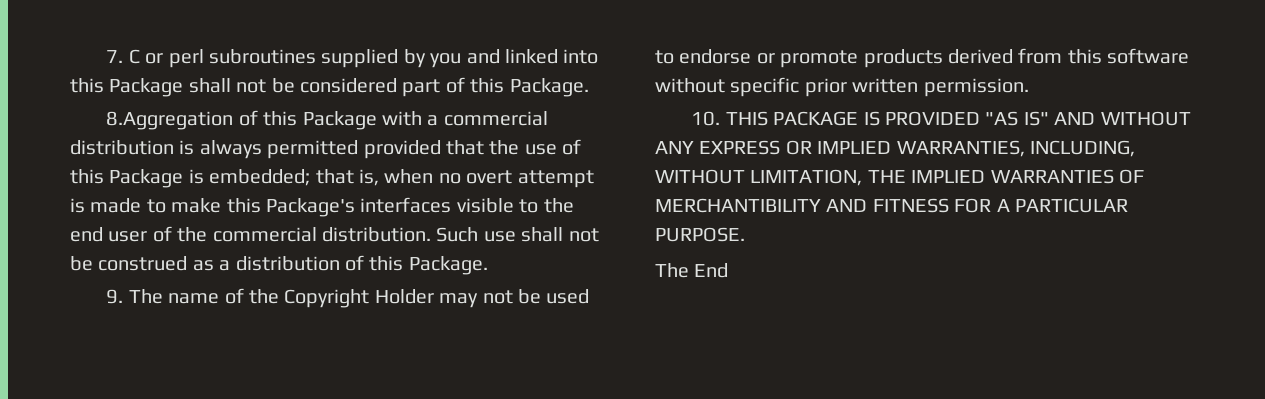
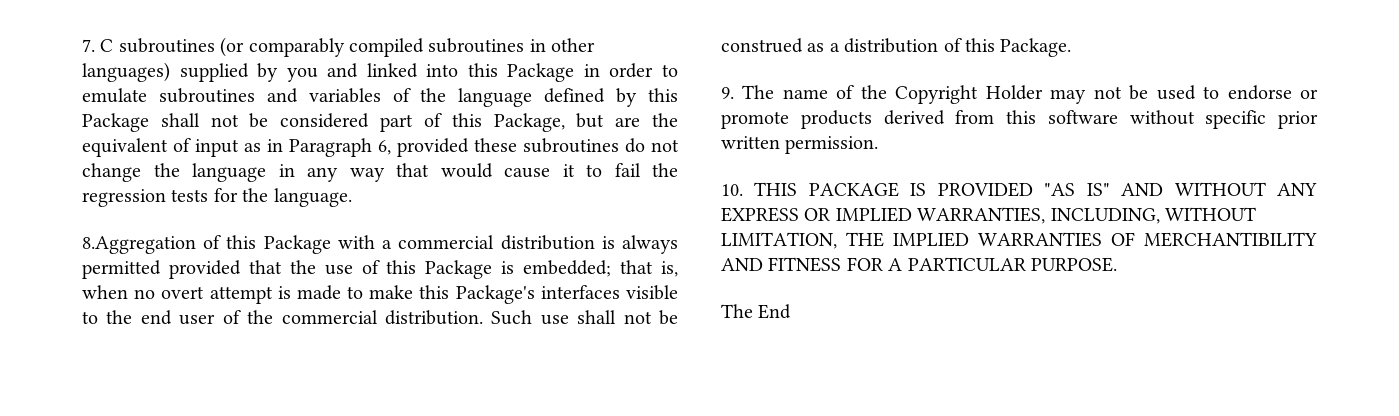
[145,49,316,68] or perl subroutines -> [118,37,596,57] [82,62,170,82] subroutines (or comparably compiled subroutines in other languages)
(184, 87) none -> [583,63,678,78] [82,88,679,107] [82,113,149,132] in order to emulate subroutines and variables of the language defined by this Package
[509,78,589,97] Package. -> [493,113,678,132] [82,138,679,157] [82,163,678,182] [82,188,352,207] Package, but are the equivalent of input as in Paragraph 6, provided these subroutines do not change the language in any way that would cause it to fail the regression tests for the language.

